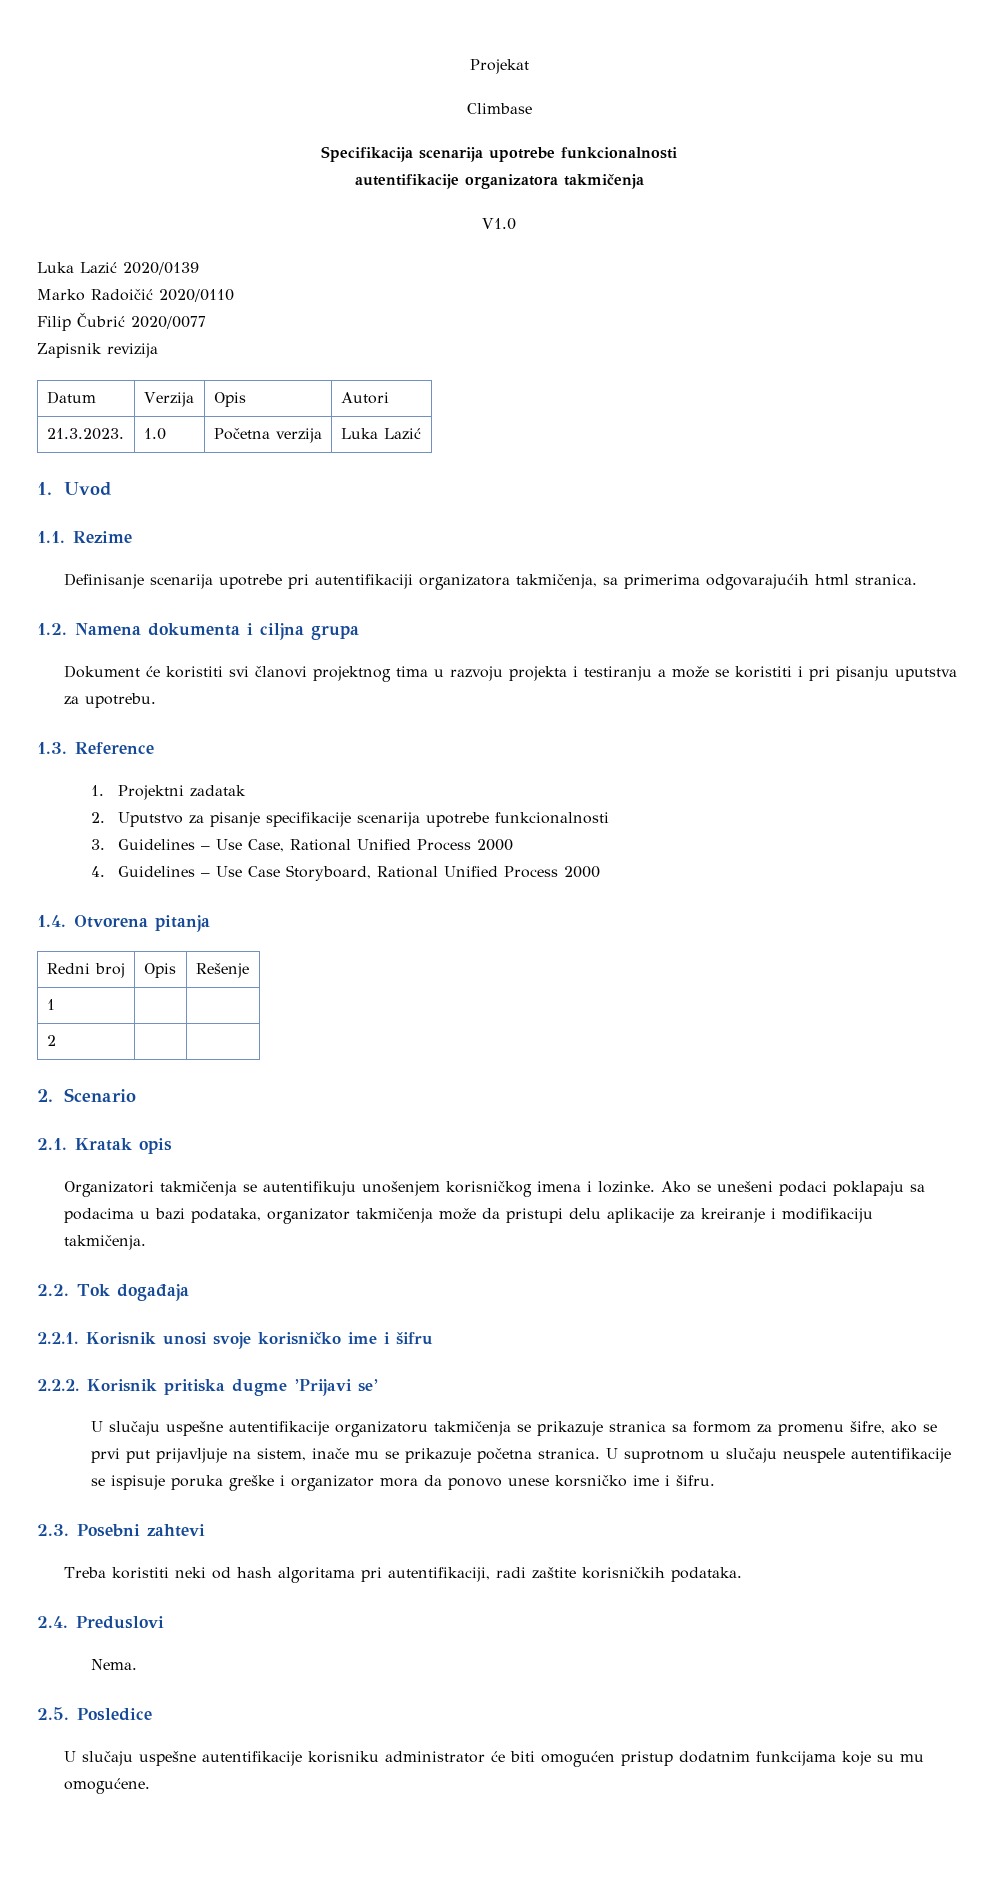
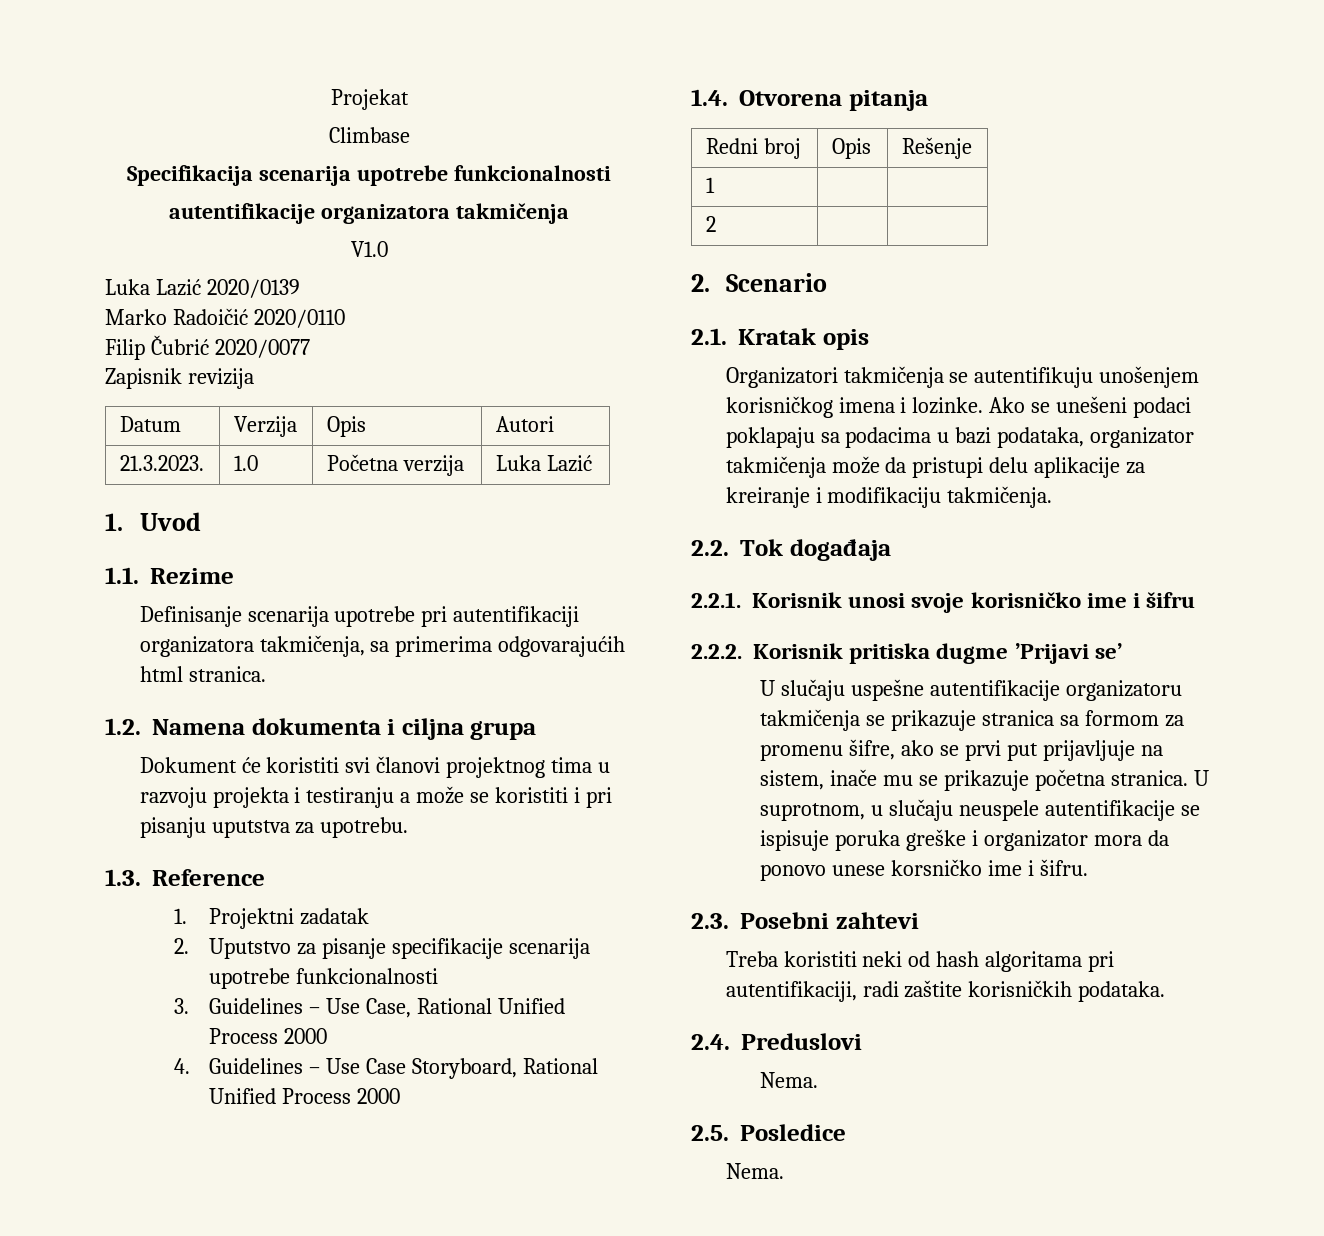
[624,1450,705,1463] suprotnom -> [760,803,866,821] suprotnom,
[64,1751,925,1767] [64,1778,151,1794] U slučaju uspešne autentifikacije korisniku administrator će biti omogućen pristup dodatnim funkcijama koje su mu omogućene. -> [725,1163,784,1179] Nema.

